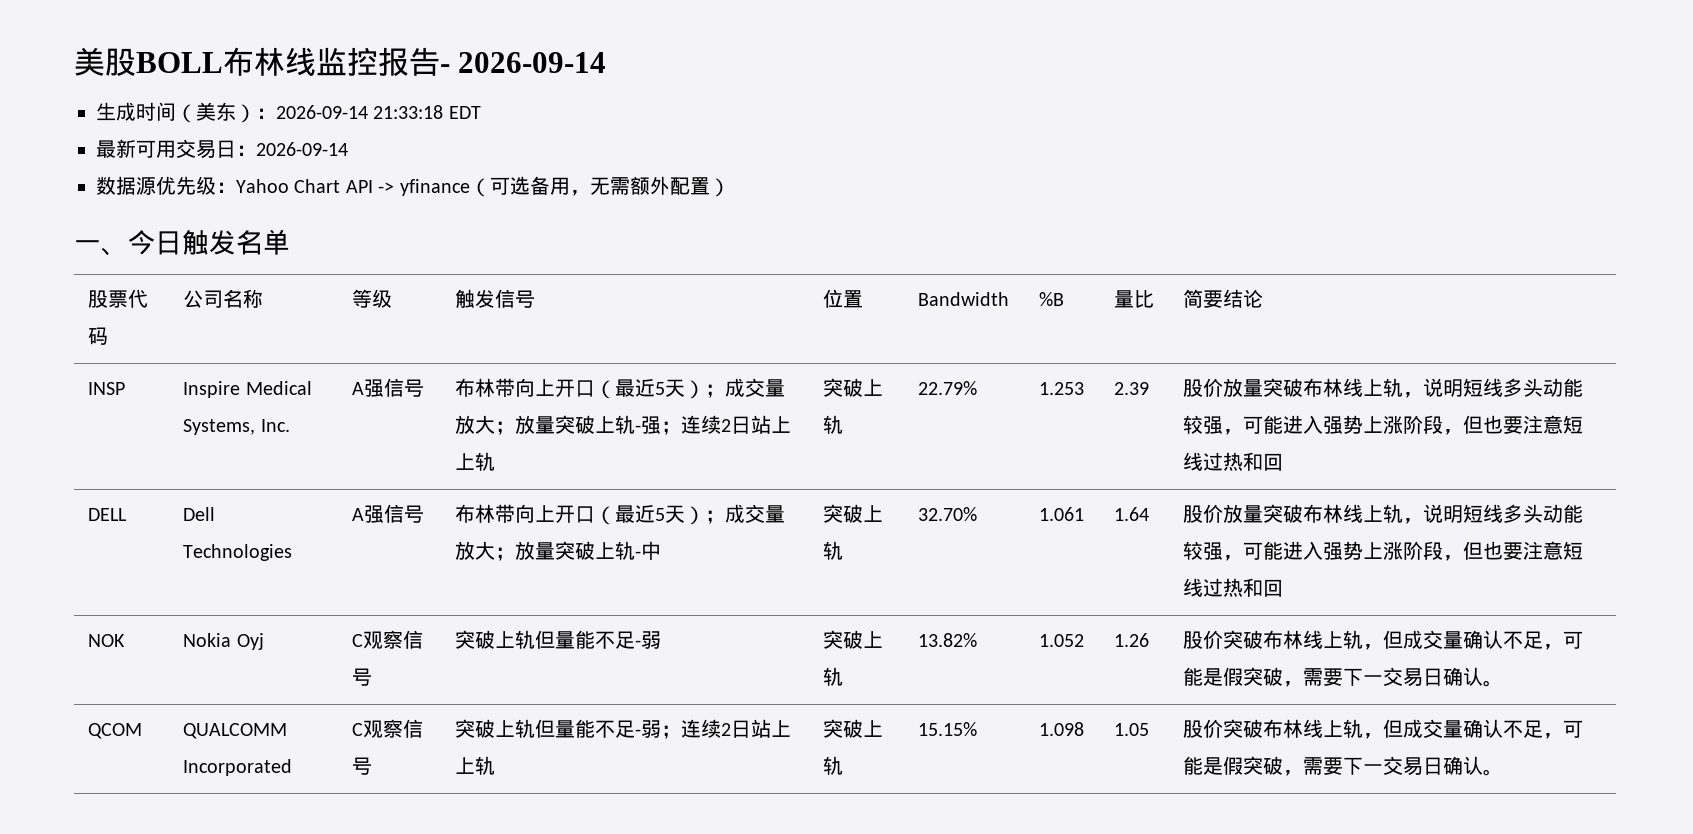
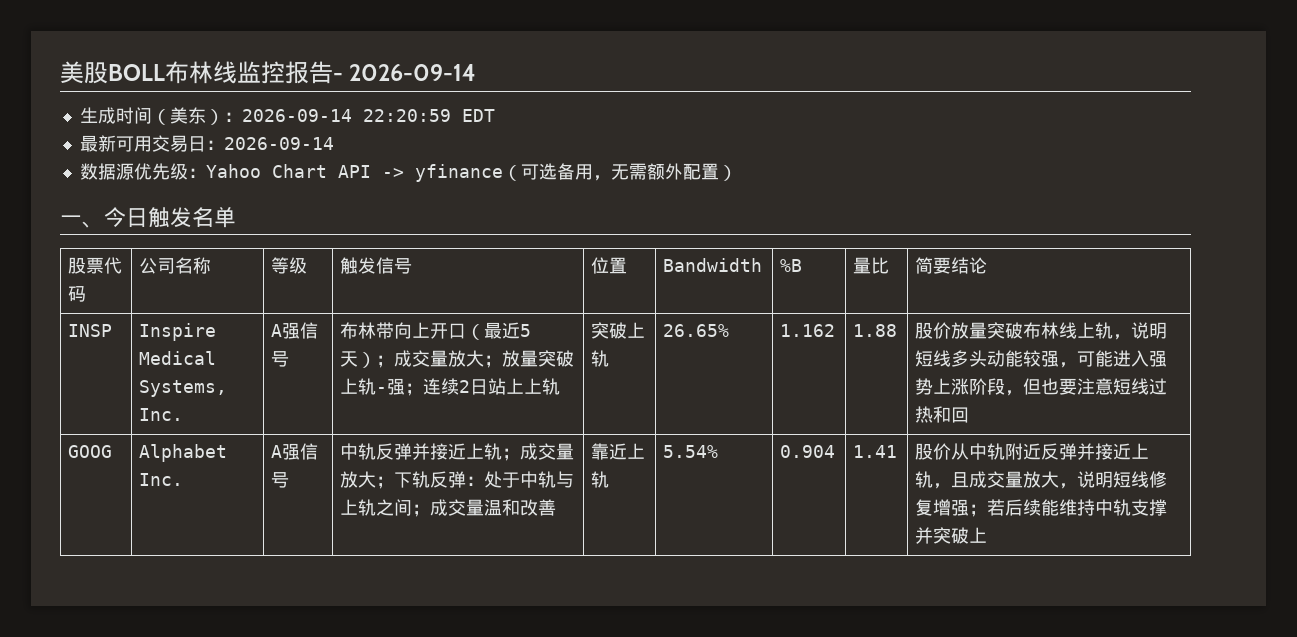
[373,105,444,119] 21:33:18 -> [362,109,451,122] 22:20:59
[918,381,978,395] [1039,382,1085,395] [1114,382,1150,395] 22.79% | 1.253 | 2.39 -> [663,324,730,337] [780,324,836,337] [853,324,898,337] 26.65% | 1.162 | 1.88
[88,508,128,521] [183,507,216,521] [183,544,293,561] [352,504,425,523] [455,504,786,525] [455,541,662,561] [823,504,884,523] [823,541,844,560] [918,507,978,521] [1039,507,1085,521] [1114,507,1150,521] [1183,504,1584,524] [1183,541,1584,561] [1183,578,1284,597] [88,634,126,647] [183,633,264,650] [352,630,424,649] [352,668,373,686] [455,630,662,649] [823,630,884,649] [823,667,844,686] [918,633,978,647] [1039,634,1085,647] [1114,633,1150,647] [1183,630,1584,650] [1183,667,1504,687] [88,723,143,739] [183,723,288,739] [183,759,293,776] [352,719,424,738] [352,757,373,775] [455,719,792,739] [455,756,496,775] [823,719,884,738] [823,756,844,775] [918,722,978,736] [1039,722,1085,736] [1114,723,1150,736] [1183,719,1584,739] [1183,756,1504,776] DELL | Dell Technologies | A强信号 | 布林带向上开口（最近5天）；成交量放大；放量突破上轨-中 | 突破上轨 | 32.70% | 1.061 | 1.64 | 股价放量突破布林线上轨，说明短线多头动能较强，可能进入强势上涨阶段，但也要注意短线过热和回 // NOK | Nokia Oyj | C观察信号 | 突破上轨但量能不足-弱 | 突破上轨 | 13.82% | 1.052 | 1.26 | 股价突破布林线上轨，但成交量确认不足，可能是假突破，需要下一交易日确认。 // QCOM | QUALCOMM Incorporated | C观察信号 | 突破上轨但量能不足-弱；连续2日站上上轨 | 突破上轨 | 15.15% | 1.098 | 1.05 | 股价突破布林线上轨，但成交量确认不足，可能是假突破，需要下一交易日确认。 -> [68,445,113,458] [139,444,228,462] [139,473,184,486] [271,443,319,460] [271,472,290,488] [340,443,575,461] [340,471,575,489] [340,499,557,517] [591,443,646,460] [591,471,610,488] [663,445,719,458] [780,445,836,458] [853,445,898,458] [915,443,1150,460] [915,471,1168,489] [915,499,1168,517] [915,527,988,544] GOOG | Alphabet Inc. | A强信号 | 中轨反弹并接近上轨；成交量放大；下轨反弹：处于中轨与上轨之间；成交量温和改善 | 靠近上轨 | 5.54% | 0.904 | 1.41 | 股价从中轨附近反弹并接近上轨，且成交量放大，说明短线修复增强；若后续能维持中轨支撑并突破上

